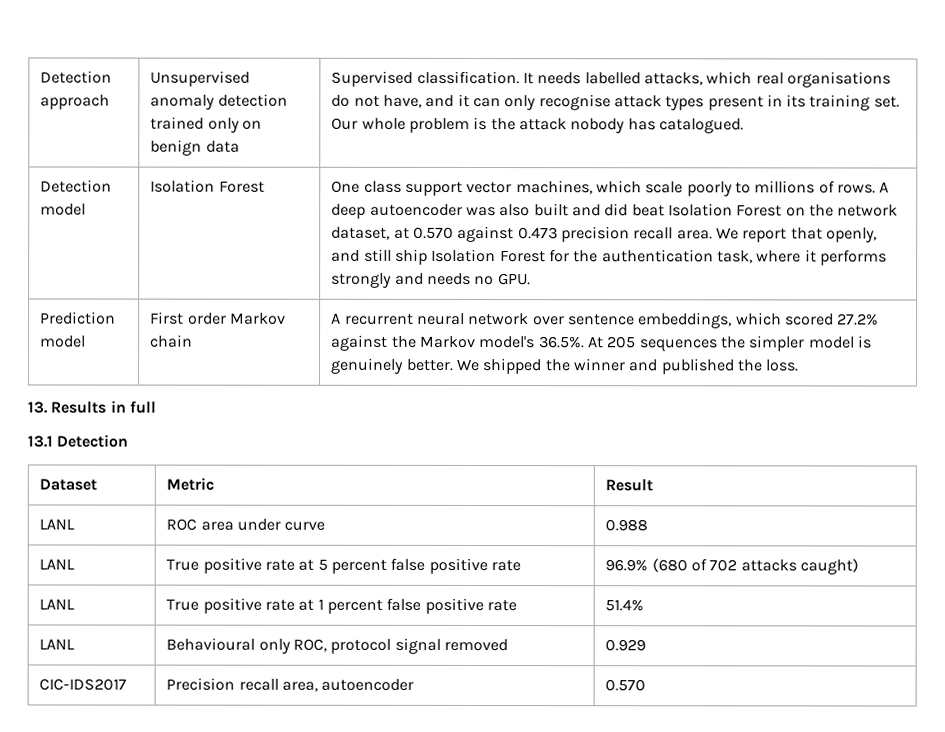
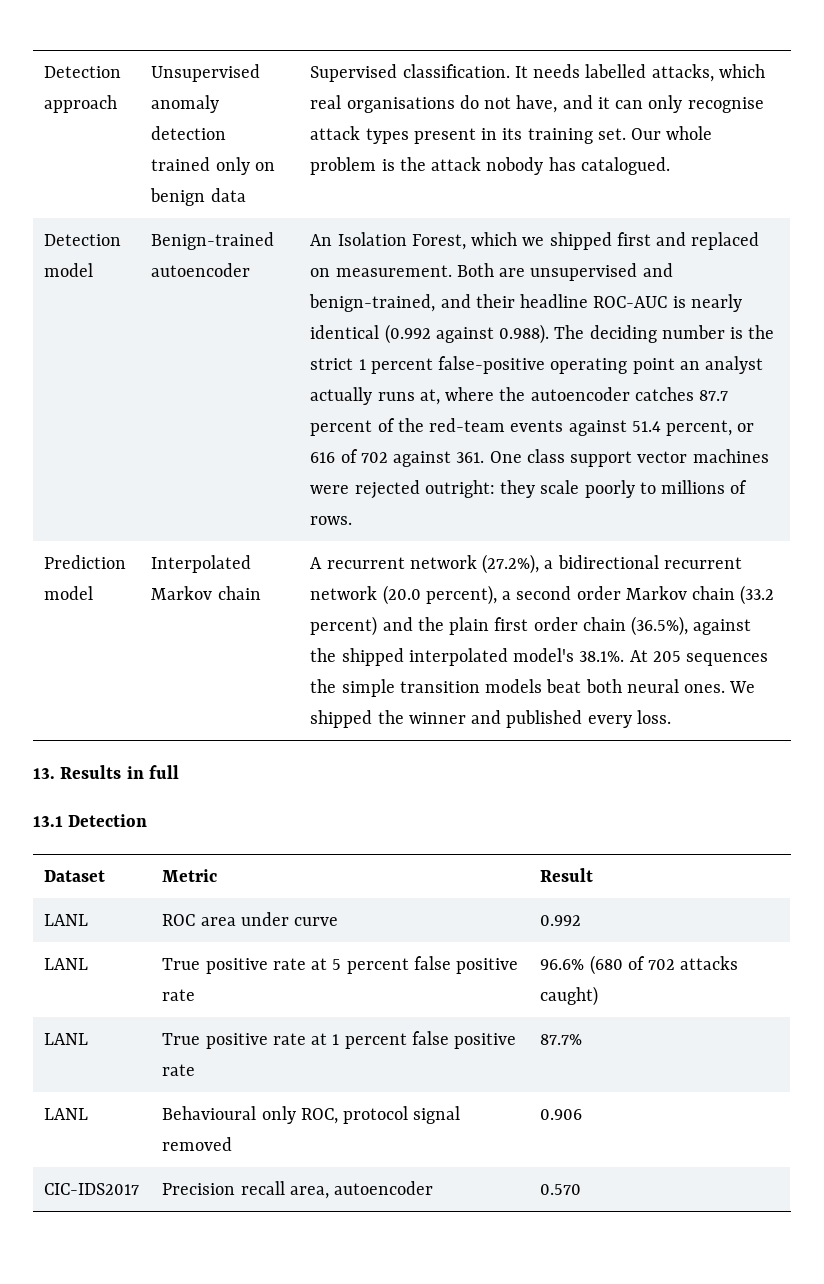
[150,179,265,193] [331,180,642,196] Isolation Forest | One class support vector machines, which -> [151,232,275,250] [151,263,251,277] [310,232,760,250] [310,263,673,281] [309,294,742,312] [310,324,775,344] [310,356,764,374] [310,387,729,405] [310,418,755,436] [310,449,769,467] [310,480,536,499] Benign-trained autoencoder | An Isolation Forest, which we shipped first and replaced on measurement. Both are unsupervised and benign-trained, and their headline ROC-AUC is nearly identical (0.992 against 0.988). The deciding number is the strict 1 percent false-positive operating point an analyst actually runs at, where the autoencoder catches 87.7 percent of the red-team events against 51.4 percent, or 616 of 702 against 361. One class support vector machines were rejected outright: they
[879,181,890,193] [331,203,899,219] [331,225,877,243] [331,248,887,266] [331,272,531,288] A deep autoencoder was also built and did beat Isolation Forest on the network dataset, at 0.570 against 0.473 precision recall area. We report that openly, and still ship Isolation Forest for the authentication task, where it performs strongly and needs no GPU. -> (353, 520) none
[150,311,227,325] First order -> [151,555,252,573] Interpolated
[416,312,880,329] [331,334,872,352] [330,357,454,374] neural network over sentence embeddings, which scored 27.2% against the Markov model's 36.5%. At 205 sequences the simpler model is genuinely better. -> [409,554,742,574] [310,585,775,605] [310,616,752,636] [310,648,769,666] [310,679,726,697] network (27.2%), a bidirectional recurrent network (20.0 percent), a second order Markov chain (33.2 percent) and the plain first order chain (36.5%), against the shipped interpolated model's 38.1%. At 205 sequences the simple transition models beat both neural ones.
[736,359,763,372] the -> [587,715,632,728] every
[605,519,649,532] 0.988 -> [540,915,582,926] 0.992
[605,559,649,572] 96.9% -> [540,959,585,970] 96.6%
[605,599,645,612] 51.4% -> [540,1034,583,1045] 87.7%
[605,639,647,652] 0.929 -> [540,1109,583,1120] 0.906

